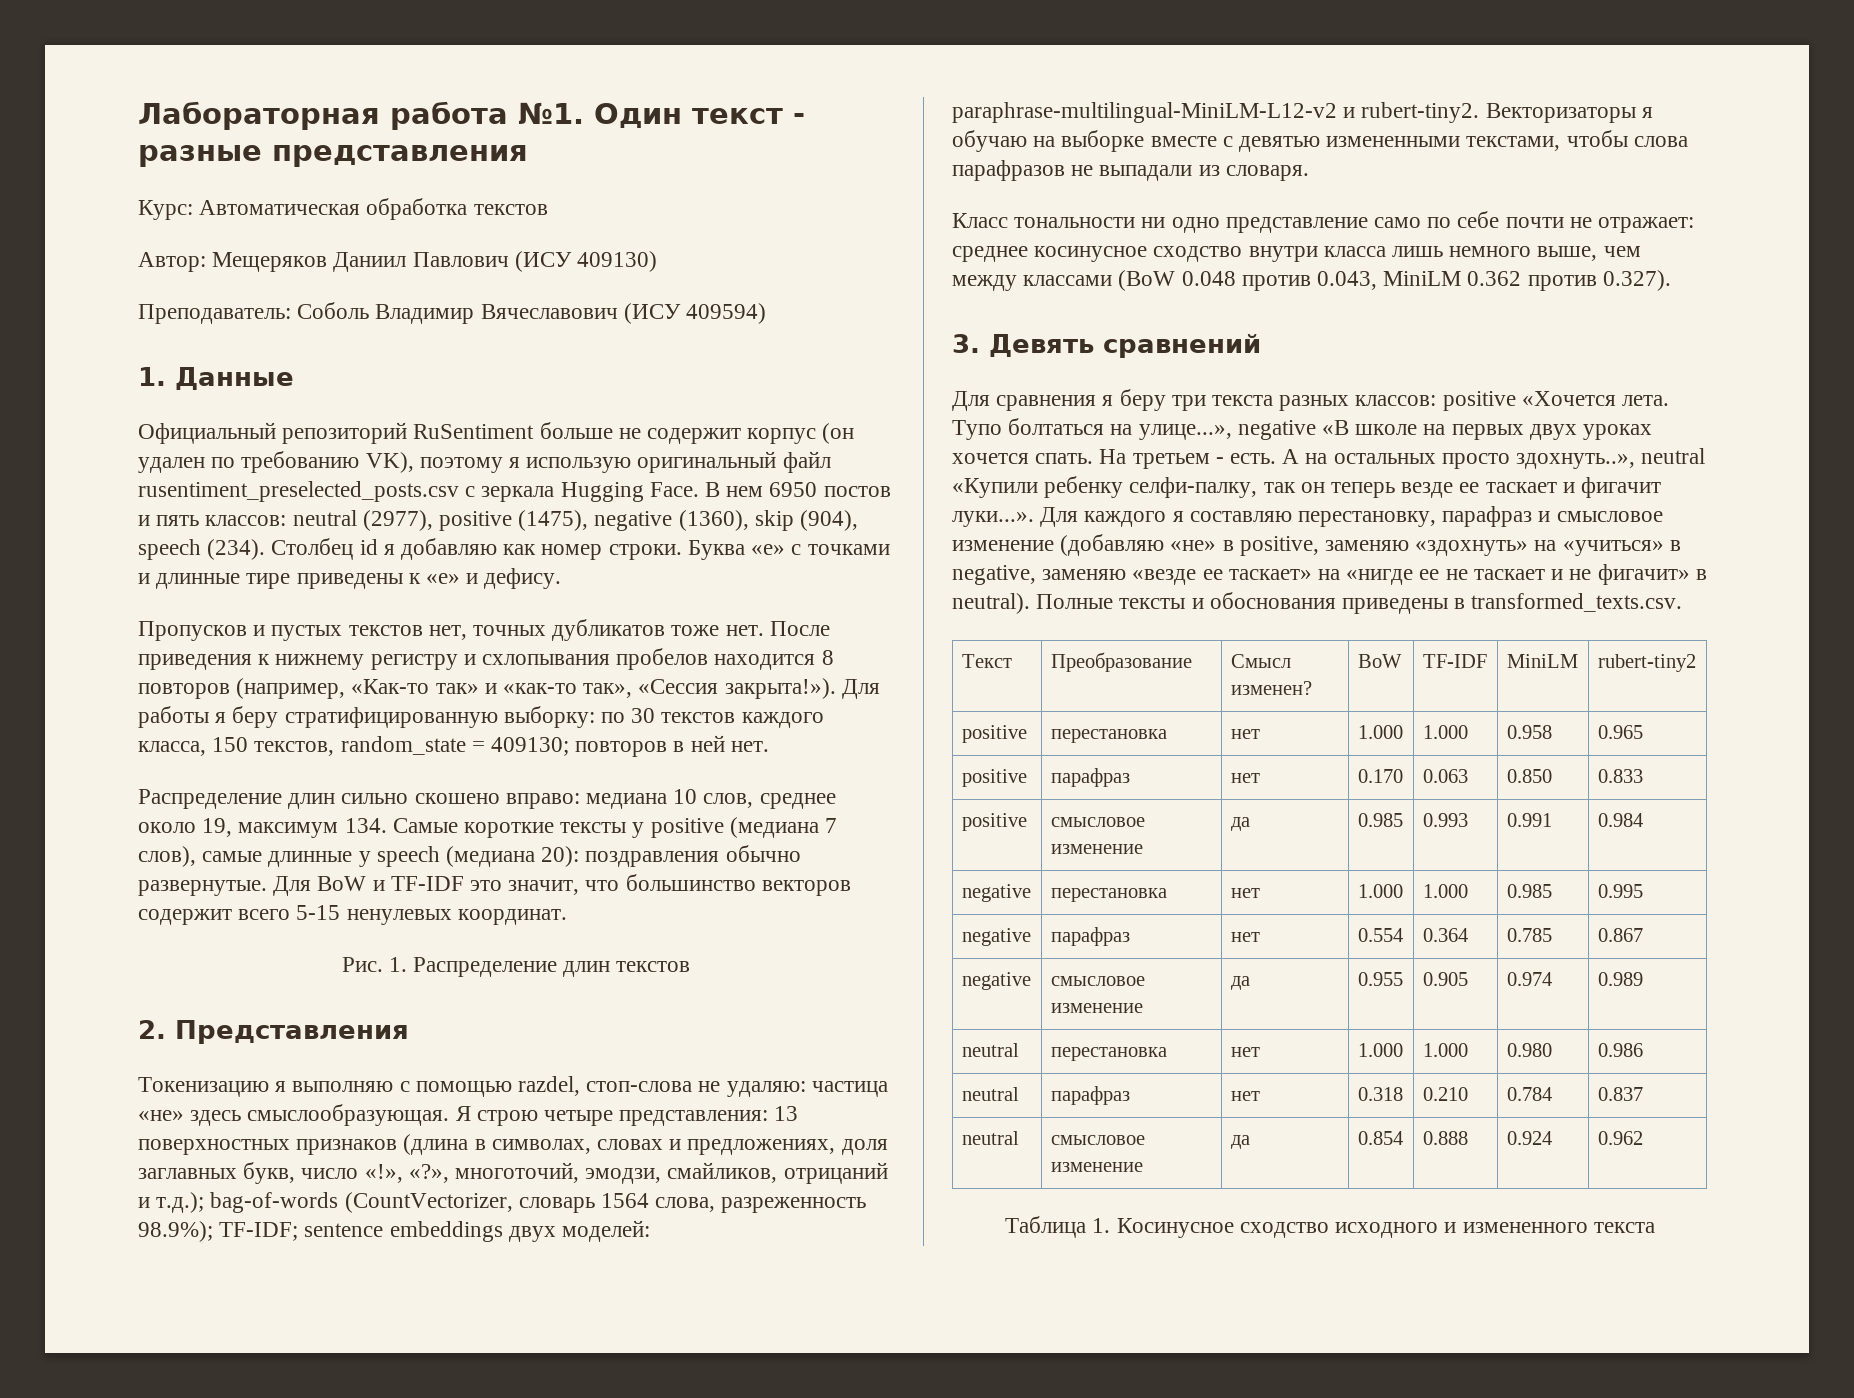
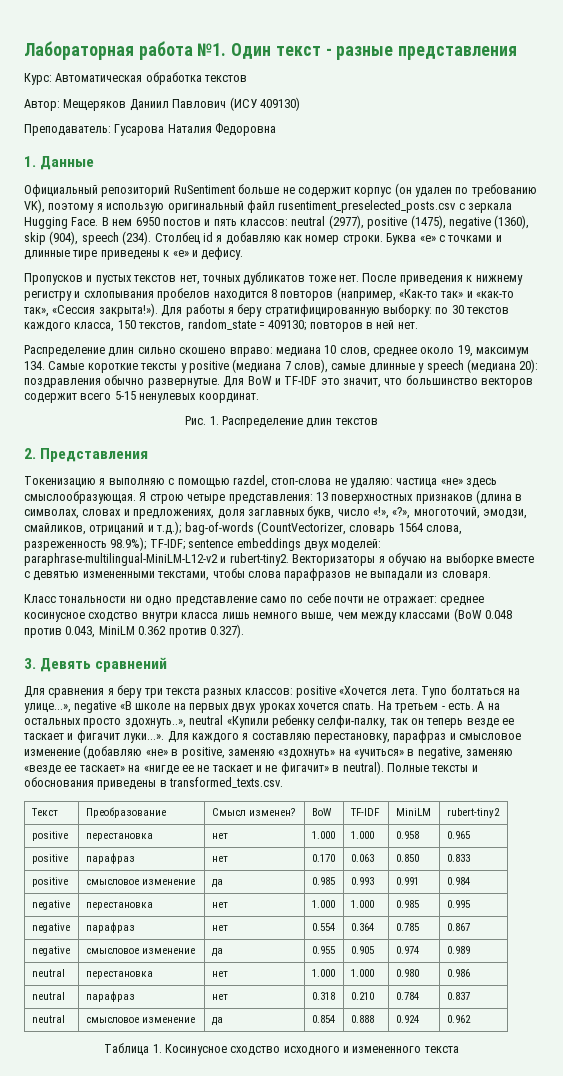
[297,302,767,324] Соболь Владимир Вячеславович (ИСУ 409594) -> [114,123,277,136] Гусарова Наталия Федоровна

